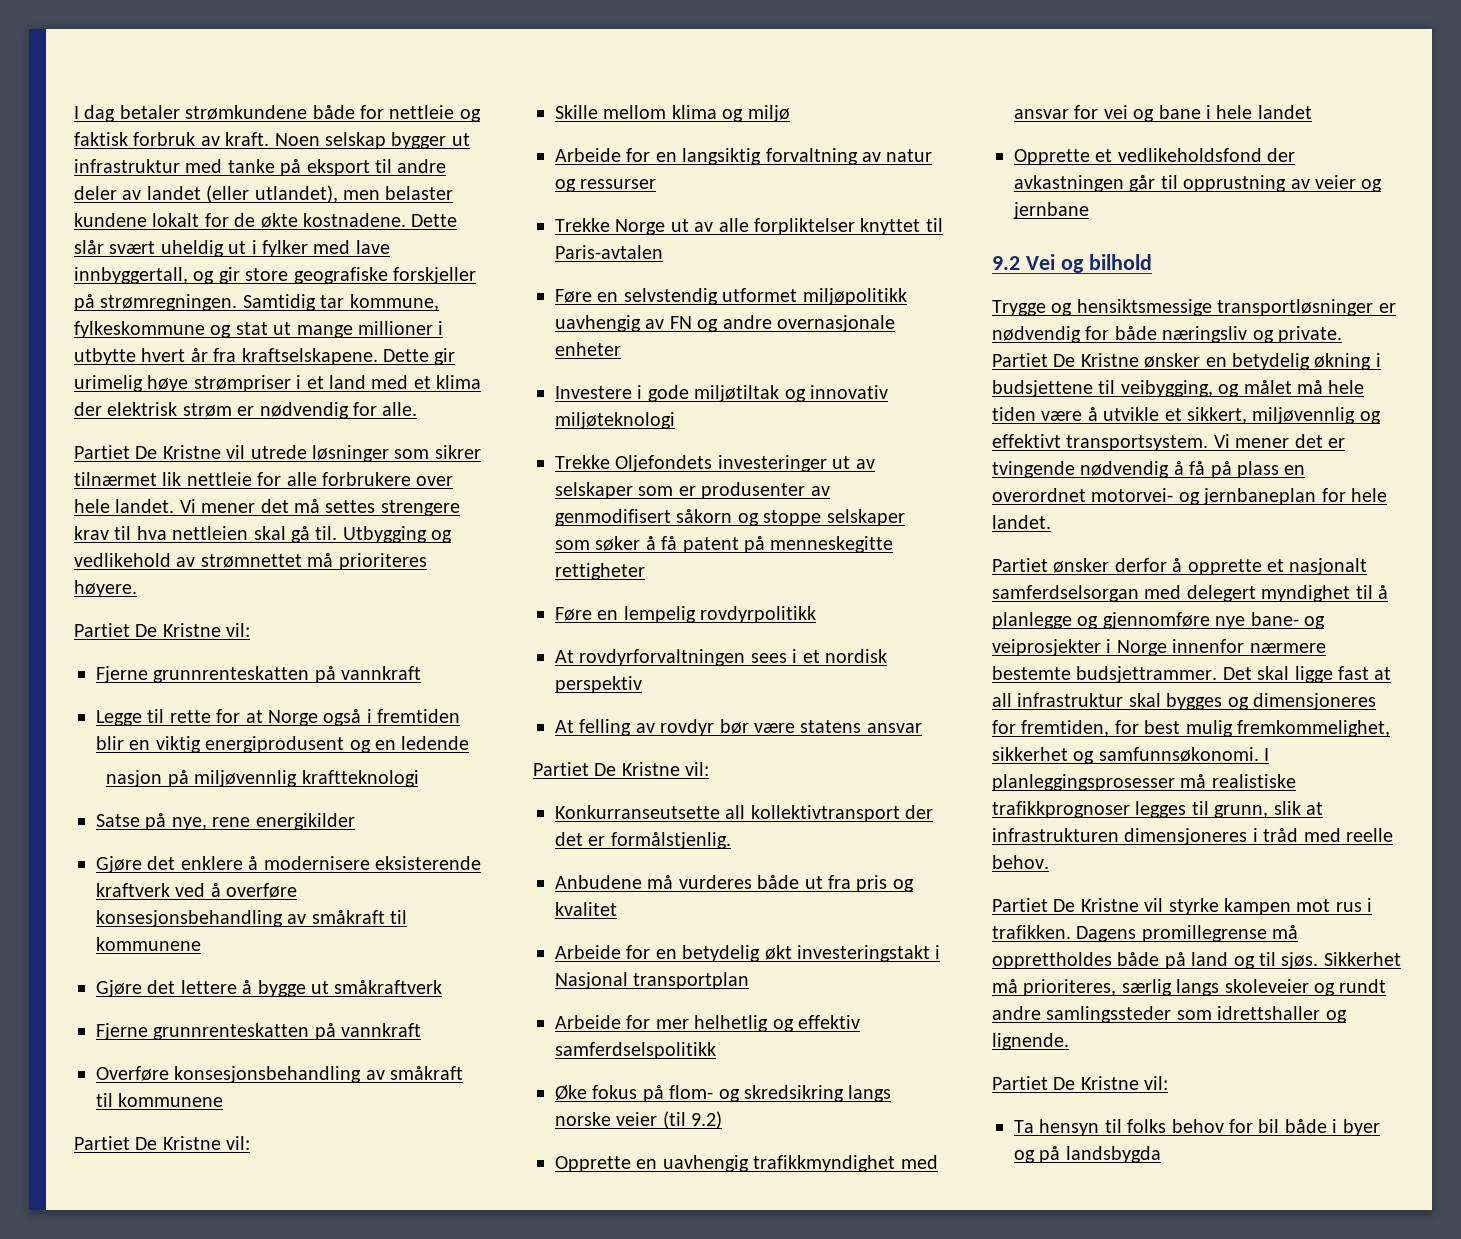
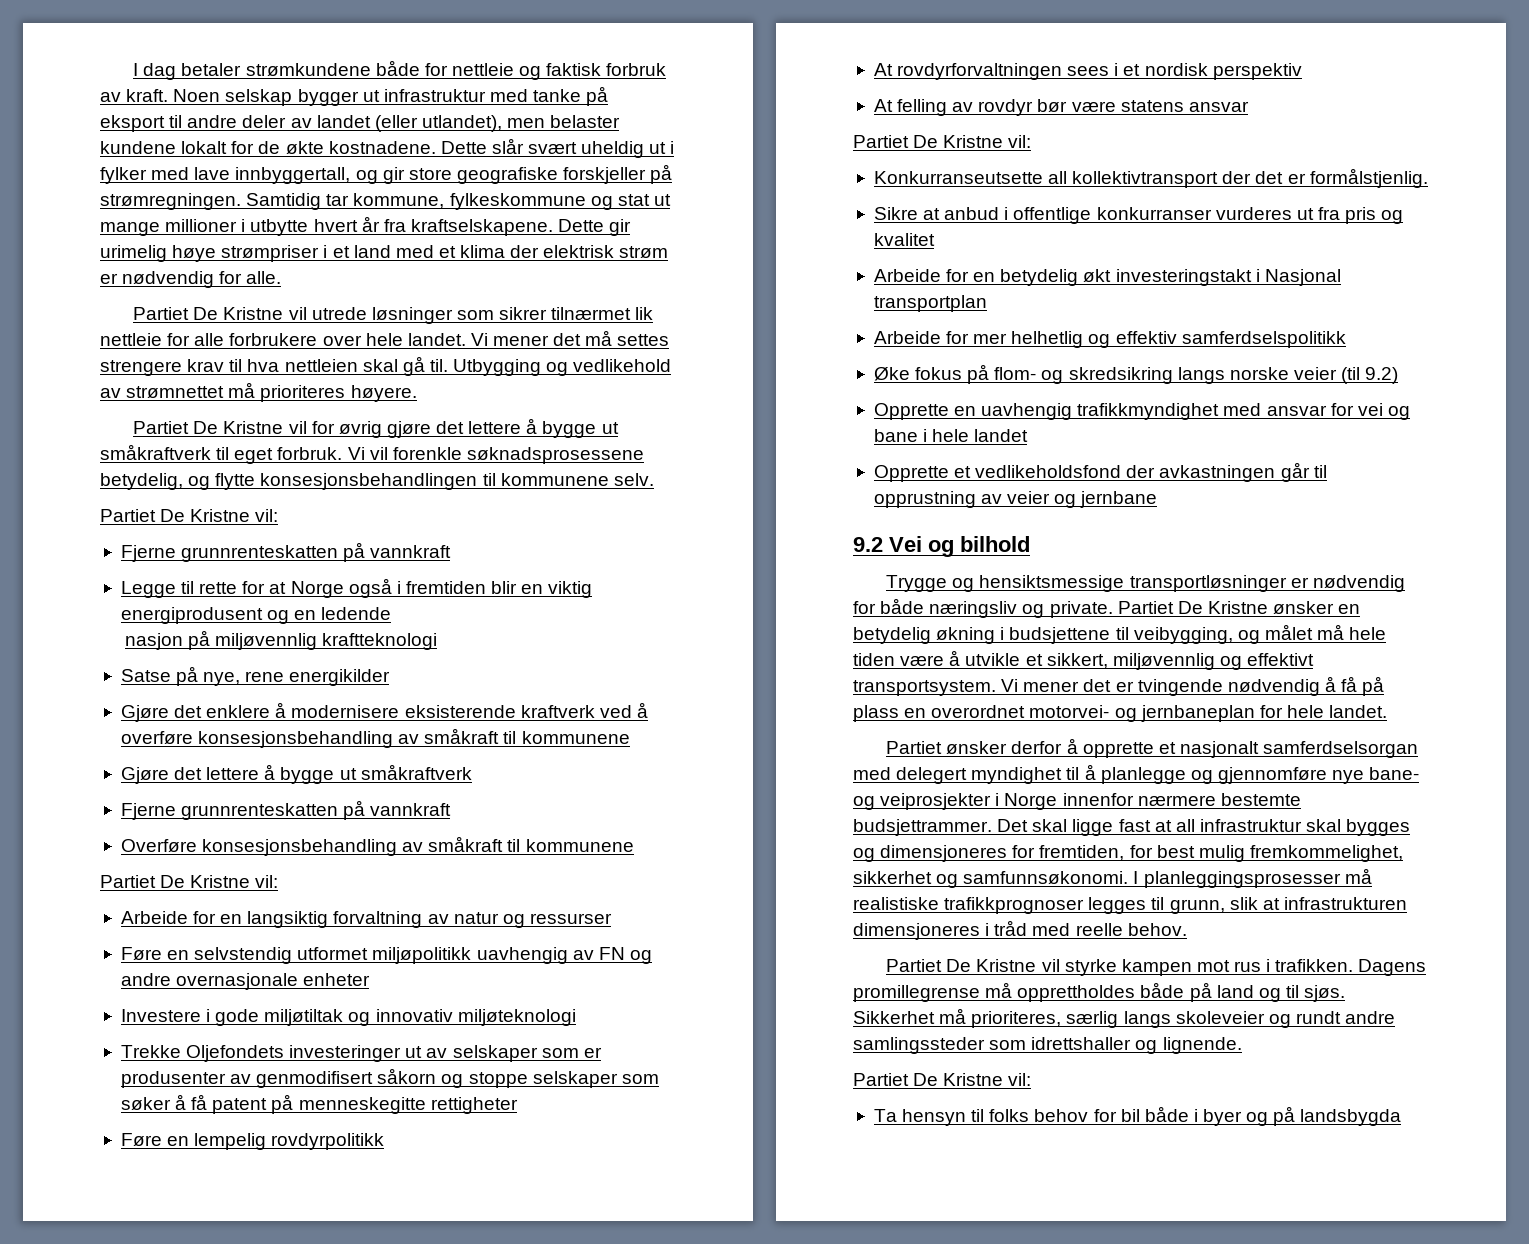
(137, 588) none -> [133,418,619,438] [100,444,644,464] [100,473,654,490] // Partiet De Kristne vil for øvrig gjøre det lettere å bygge ut småkraftverk til eget forbruk. Vi vil forenkle søknadsprosessene betydelig, og flytte konsesjonsbehandlingen til kommunene selv.
[555,105,790,122] // Skille mellom klima og miljø -> (279, 881) none
[555,218,943,235] [555,245,663,259] // Trekke Norge ut av alle forpliktelser knyttet til Paris-avtalen -> (612, 918) none
[555,875,800,889] Anbudene må vurderes både -> [873,207,1292,224] Sikre at anbud i offentlige konkurranser vurderes

